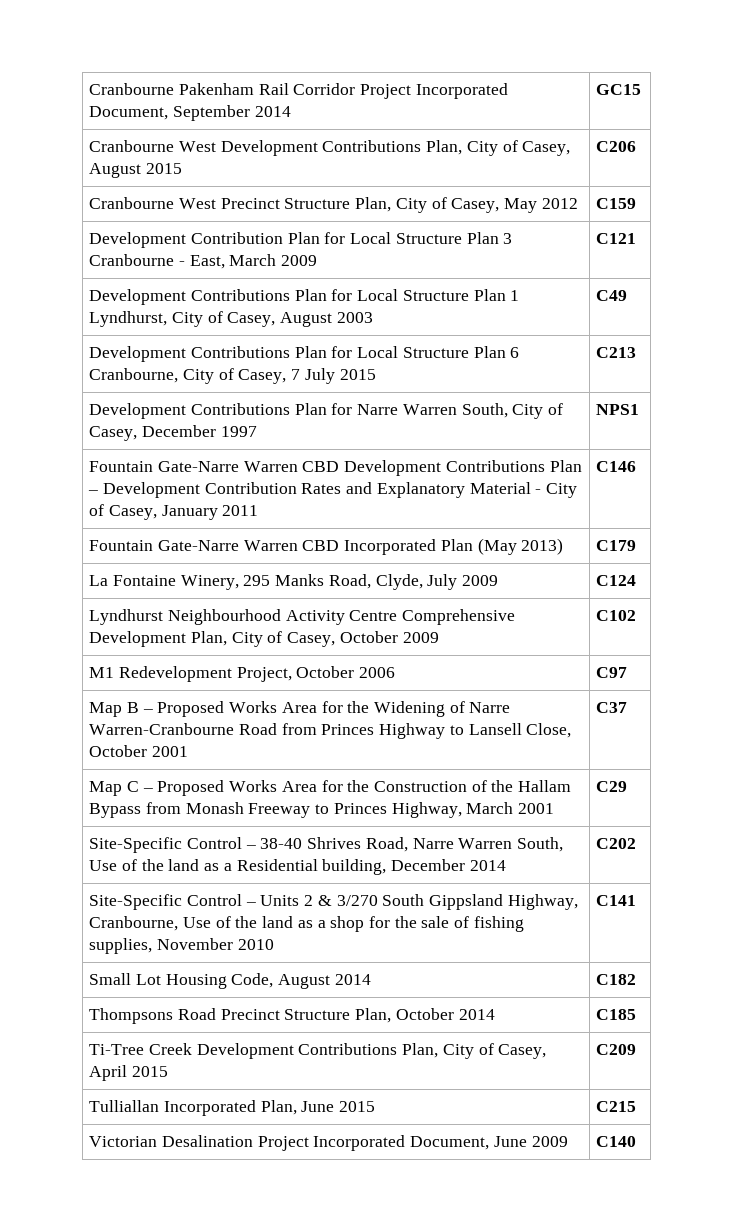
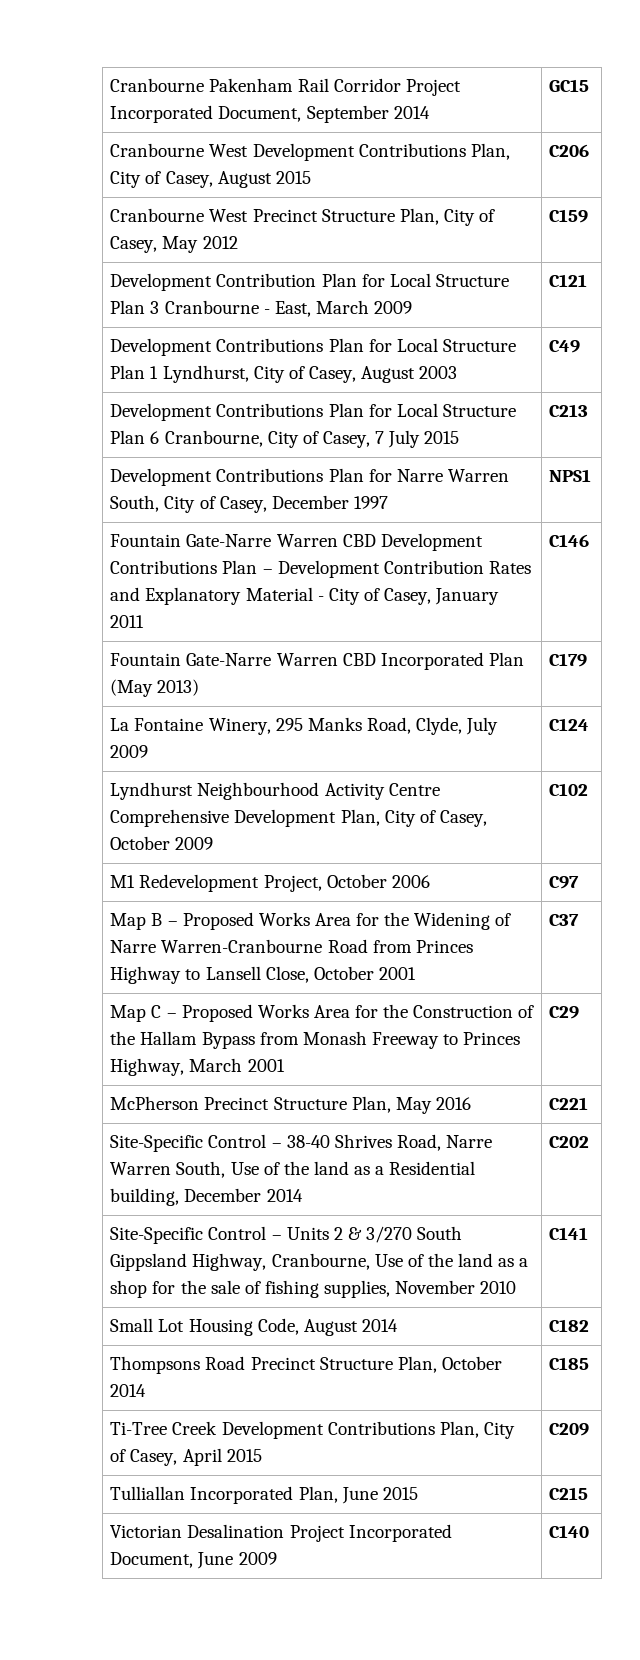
(628, 786) none -> [110,1096,471,1114] [549,1097,589,1110] // McPherson Precinct Structure Plan, May 2016 | C221

